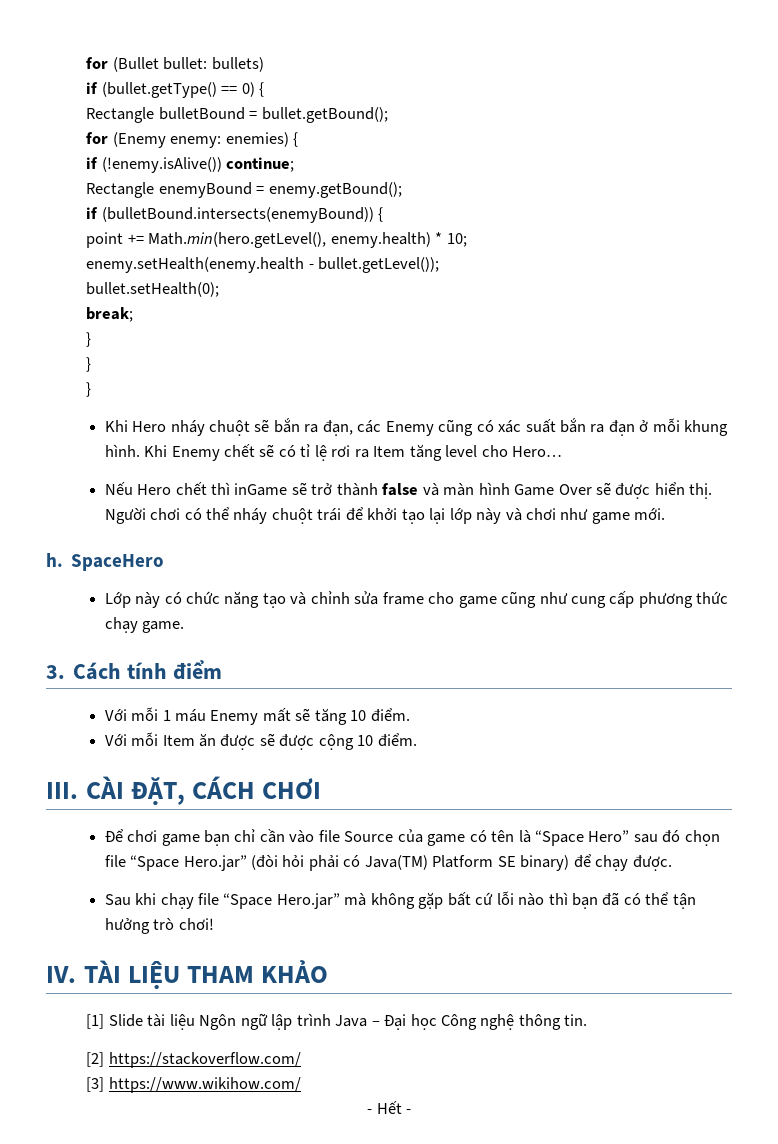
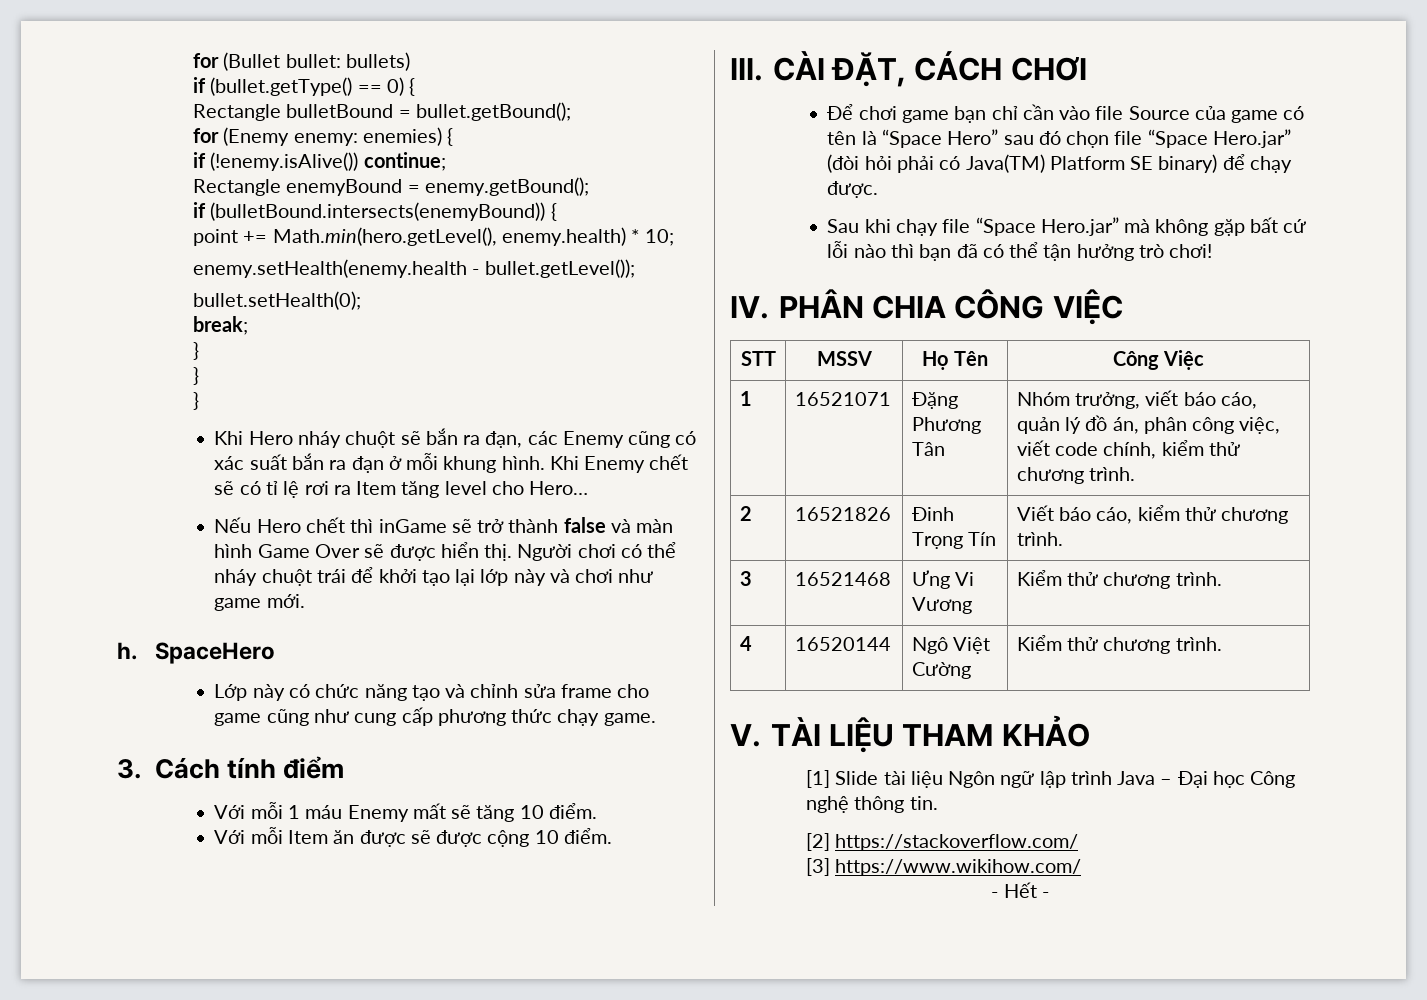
(76, 974) none -> [778,289,1123,325] [740,351,776,366] [816,351,872,366] [922,351,988,370] [1112,350,1205,370] [739,391,752,406] [794,392,891,406] [911,392,958,409] [911,417,981,434] [911,442,945,456] [1016,390,1257,409] [1016,415,1281,434] [1016,440,1240,459] [1016,467,1136,484] [739,506,752,521] [794,507,891,521] [911,507,954,521] [911,532,997,549] [1016,505,1289,524] [1016,532,1063,546] [739,571,752,586] [794,572,891,586] [911,570,975,589] [911,597,972,614] [1016,570,1222,589] [739,636,752,651] [794,637,891,651] [911,637,991,654] [911,662,971,679] [1016,635,1222,654] [730,724,761,747] PHÂN CHIA CÔNG VIỆC // STT | MSSV | Họ Tên | Công Việc // 1 | 16521071 | Đặng Phương Tân | Nhóm trưởng, viết báo cáo, quản lý đồ án, phân công việc, viết code chính, kiểm thử chương trình. // 2 | 16521826 | Đinh Trọng Tín | Viết báo cáo, kiểm thử chương trình. // 3 | 16521468 | Ưng Vi Vương | Kiểm thử chương trình. // 4 | 16520144 | Ngô Việt Cường | Kiểm thử chương trình. // V.

